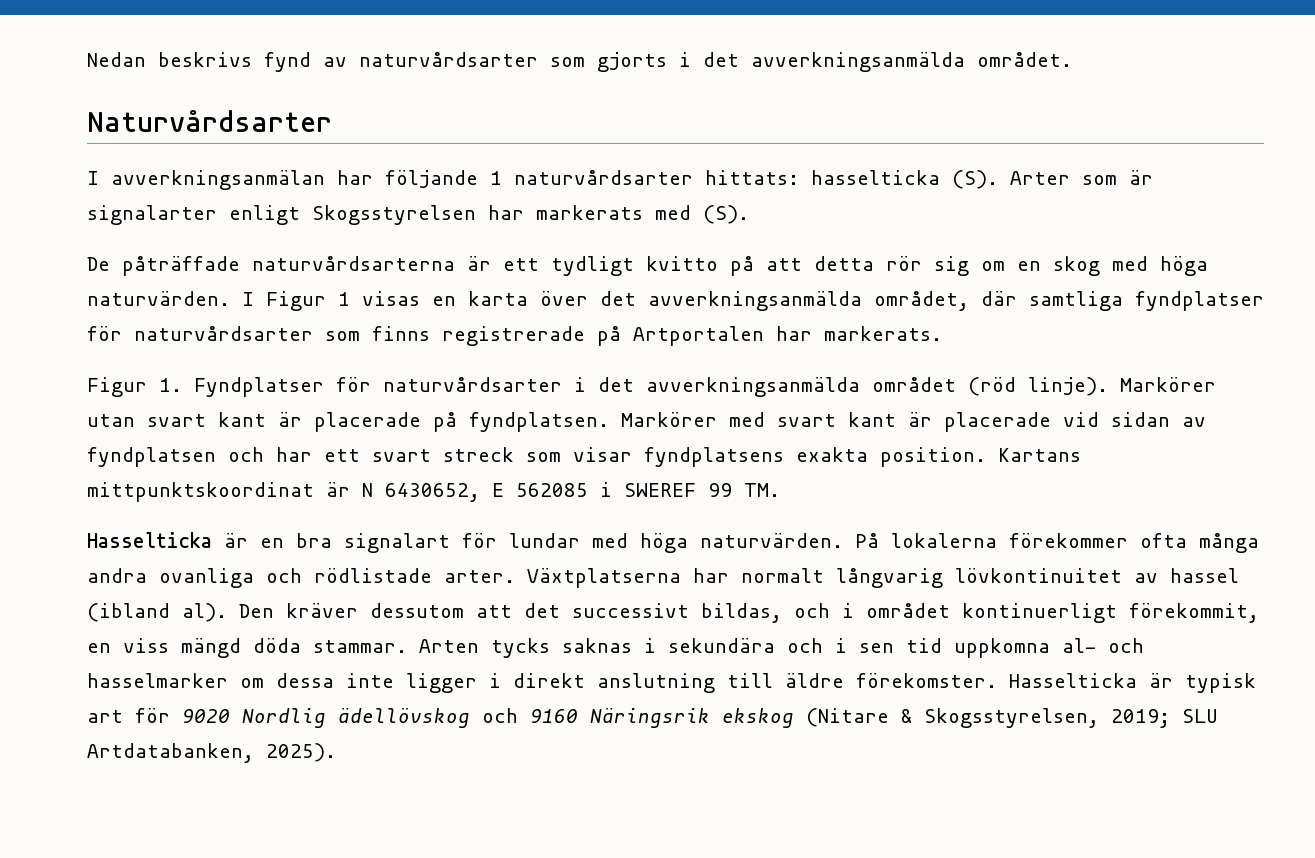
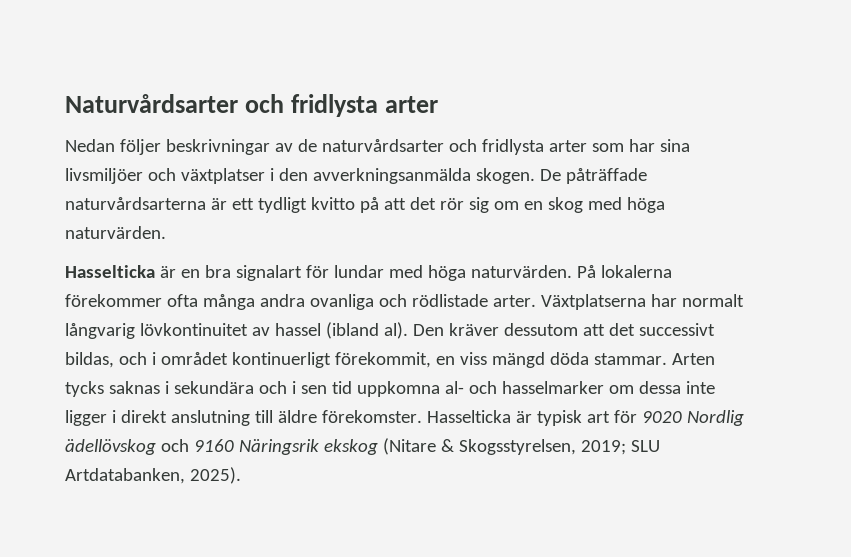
[87,52,1072,72] [87,110,332,132] [87,170,1153,190] [87,205,749,225] Nedan beskrivs fynd av naturvårdsarter som gjorts i det avverkningsanmälda området. // Naturvårdsarter // I avverkningsanmälan har följande 1 naturvårdsarter hittats: hasselticka (S). Arter som är signalarter enligt Skogsstyrelsen har markerats med (S). // -> [65,94,439,117] [65,139,690,155] [65,168,535,184] Naturvårdsarter och fridlysta arter // Nedan följer beskrivningar av de naturvårdsarter och fridlysta arter som har sina livsmiljöer och växtplatser i den avverkningsanmälda skogen.
[814,256,874,271] detta -> [409,197,436,210] det
[242,291,1264,311] [87,326,942,346] [87,377,1216,397] [87,412,1206,432] [87,447,1081,467] [87,482,780,502] I Figur 1 visas en karta över det avverkningsanmälda området, där samtliga fyndplatser för naturvårdsarter som finns registrerade på Artportalen har markerats. // Figur 1. Fyndplatser för naturvårdsarter i det avverkningsanmälda området (röd linje). Markörer utan svart kant är placerade på fyndplatsen. Markörer med svart kant är placerade vid sidan av fyndplatsen och har ett svart streck som visar fyndplatsens exakta position. Kartans mittpunktskoordinat är N 6430652, E 562085 i SWEREF 99 TM. -> (166, 232) none

